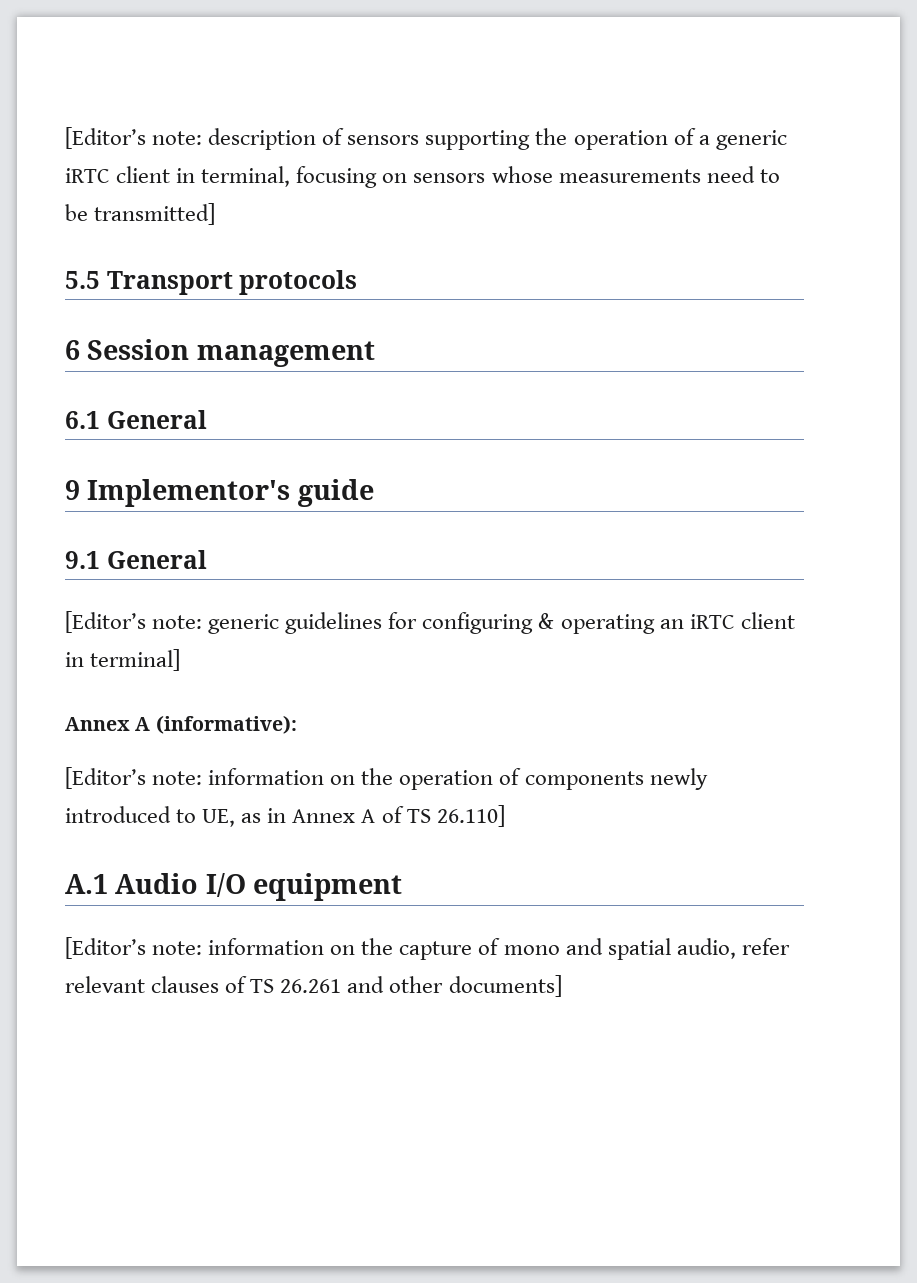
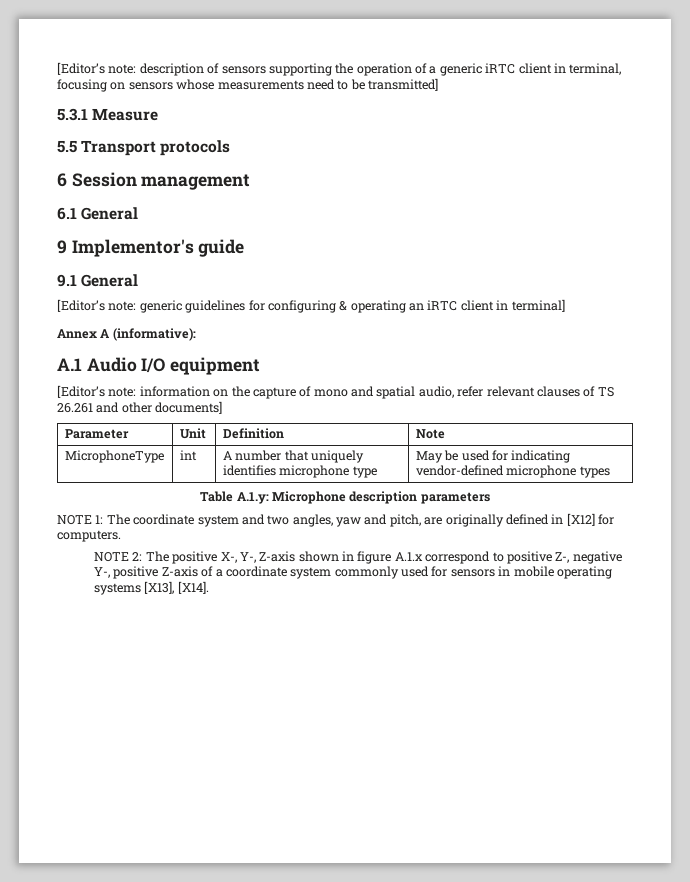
(216, 214) none -> [57,108,159,121] // 5.3.1 Measure
[65,767,708,790] [65,805,505,827] // [Editor’s note: information on the operation of components newly introduced to UE, as in Annex A of TS 26.110] -> (196, 334) none
(562, 986) none -> [64,429,129,439] [179,428,206,439] [222,428,284,439] [415,429,445,439] [64,450,164,463] [179,450,197,461] [222,450,365,463] [222,465,377,478] [415,450,571,463] [415,465,610,478] [200,491,490,504] [57,513,614,527] [57,530,121,542] [94,551,622,564] [94,566,612,579] [94,581,209,595] // Parameter | Unit | Definition | Note // MicrophoneType | int | A number that uniquely identifies microphone type | May be used for indicating vendor-defined microphone types // Table A.1.y: Microphone description parameters // NOTE 1: The coordinate system and two angles, yaw and pitch, are originally defined in [X12] for computers. // NOTE 2: The positive X-, Y-, Z-axis shown in figure A.1.x correspond to positive Z-, negative Y-, positive Z-axis of a coordinate system commonly used for sensors in mobile operating systems [X13], [X14].

